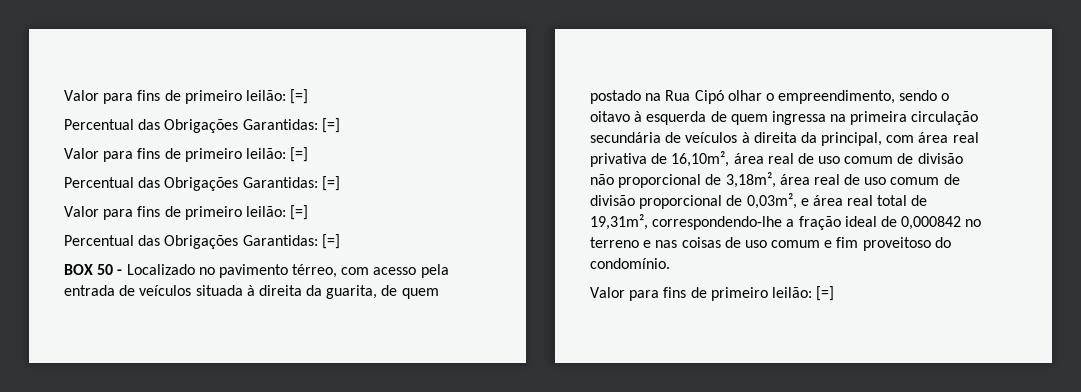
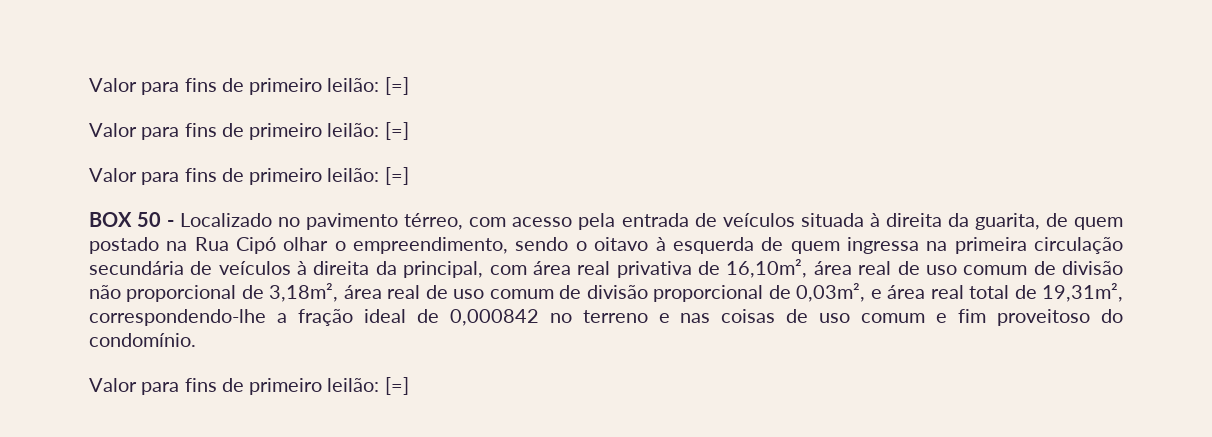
[64,89,309,104] [64,118,340,133] [64,147,309,162] [64,176,340,191] [64,205,309,220] [64,234,340,249] Valor para fins de primeiro leilão: [=] // Percentual das Obrigações Garantidas: [=] // Valor para fins de primeiro leilão: [=] // Percentual das Obrigações Garantidas: [=] // Valor para fins de primeiro leilão: [=] // Percentual das Obrigações Garantidas: [=] -> [89,77,409,95] [89,122,409,140] [89,167,409,185] Valor para fins de primeiro leilão: [=] // Valor para fins de primeiro leilão: [=] // Valor para fins de primeiro leilão: [=]

